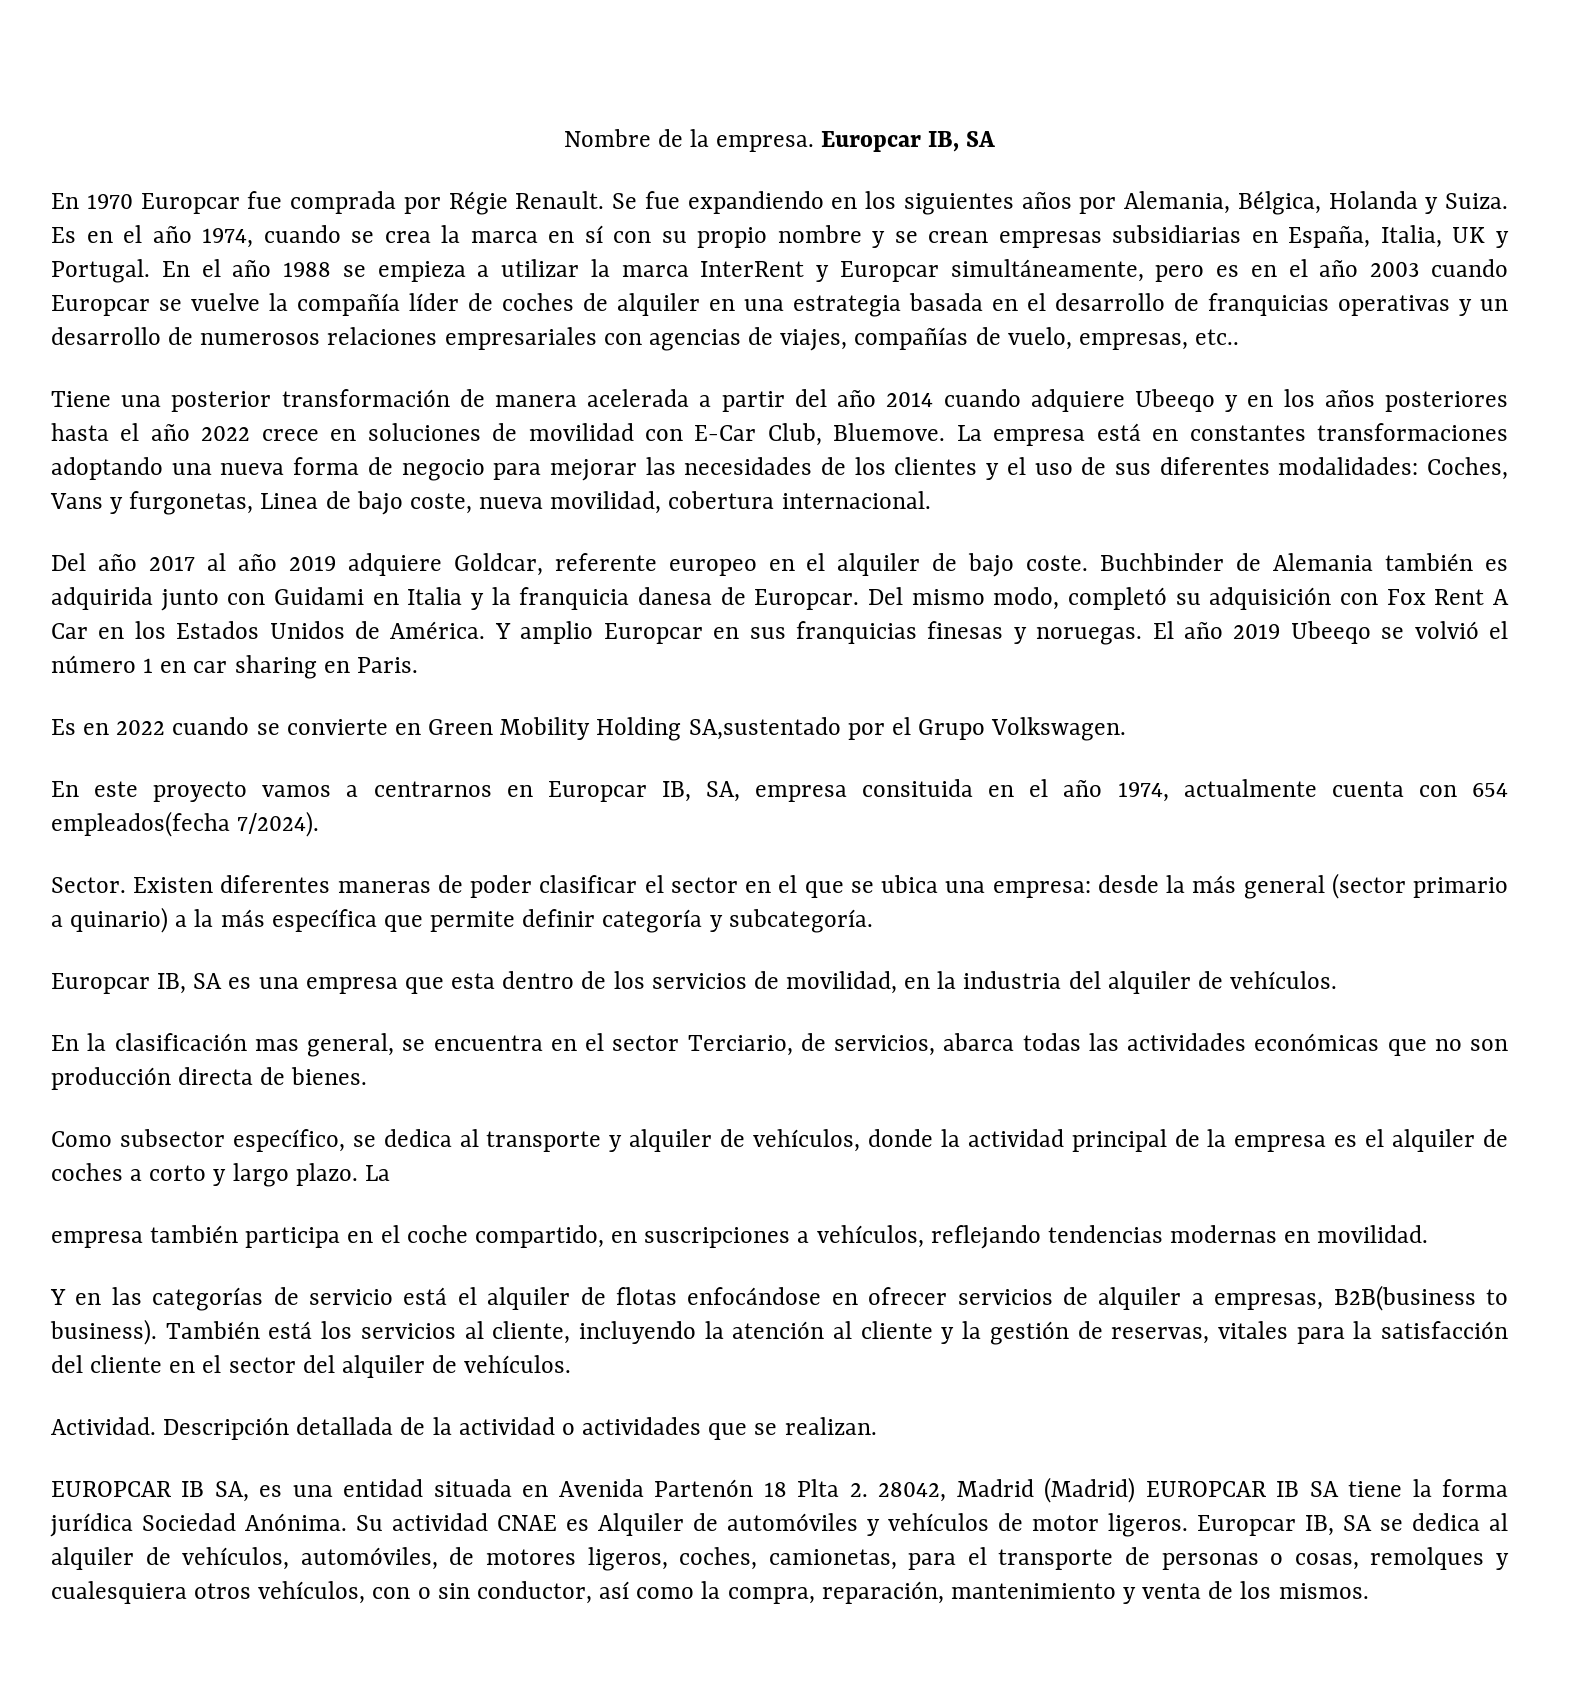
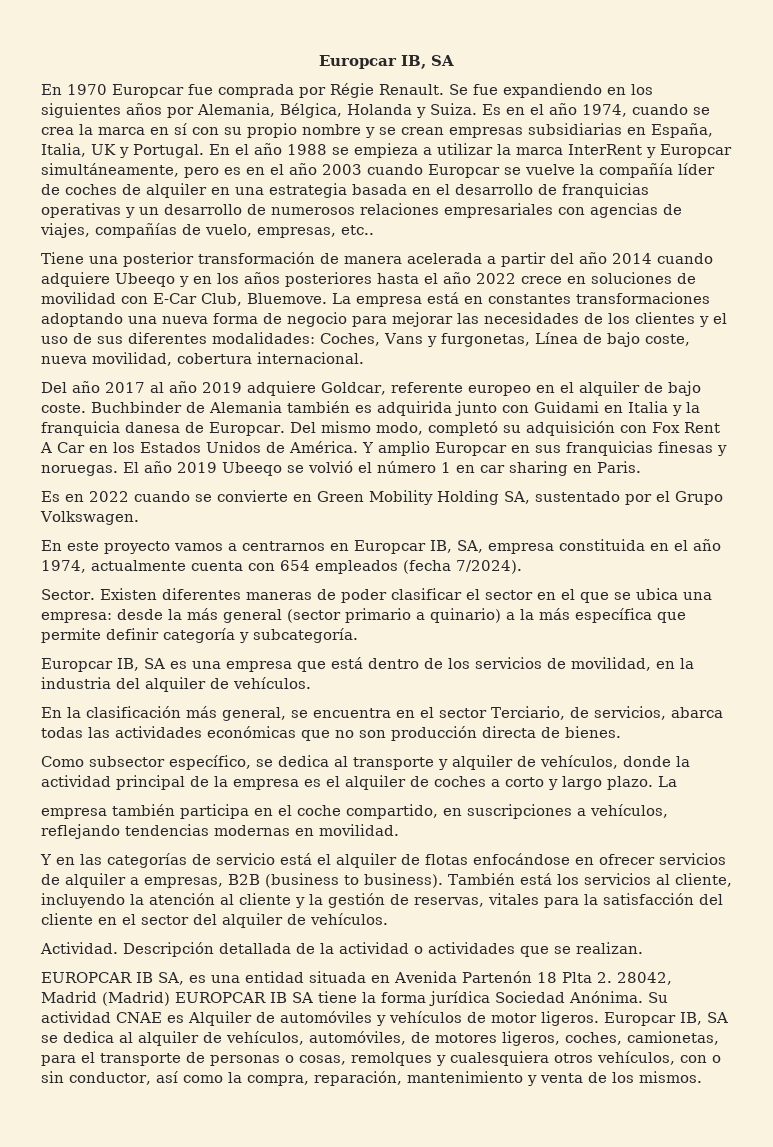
[563,129,814,152] Nombre de la empresa. -> (319, 62) none
[260,493,319,509] Linea -> [534,332,578,344] Línea
[688,717,841,740] SA,sustentado -> [504,491,620,504] SA, sustentado
[862,779,974,797] consituida -> [559,539,645,551] constituida
[51,811,230,837] empleados(fecha -> [315,560,451,574] empleados (fecha
[451,973,496,989] esta -> [331,657,363,669] está
[254,1039,299,1051] mas -> [186,706,217,718] más
[1333,1285,1476,1311] B2B(business -> [228,873,339,888] B2B (business

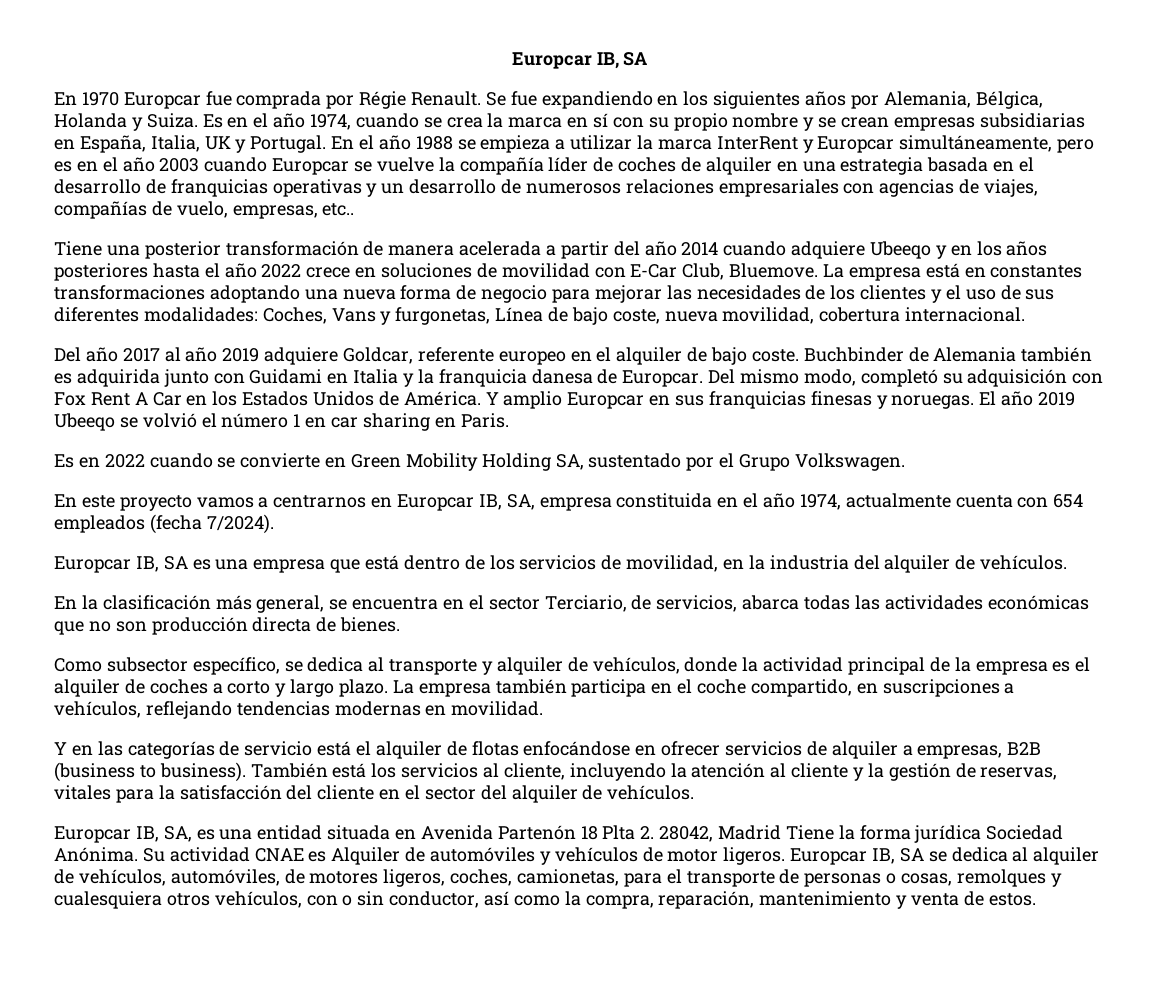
[41,588,712,603] [41,608,686,623] [41,628,358,643] // Sector. Existen diferentes maneras de poder clasificar el sector en el que se ubica una empresa: desde la más general (sector primario a quinario) a la más específica que permite definir categoría y subcategoría. -> (274, 524) none
(677, 781) // -> (414, 687) none
[40,942,643,957] [41,972,153,983] Actividad. Descripción detallada de la actividad o actividades que se realizan. // EUROPCAR IB -> [54,826,159,843] Europcar IB,
[102,991,357,1006] (Madrid) EUROPCAR IB SA tiene -> [785,825,834,840] Tiene
[611,1071,702,1083] los mismos. -> [988,893,1036,906] estos.

